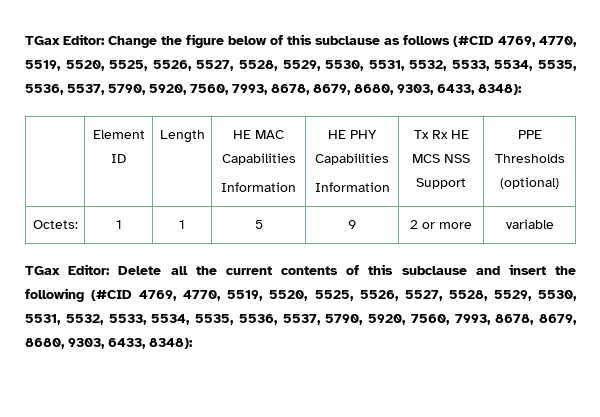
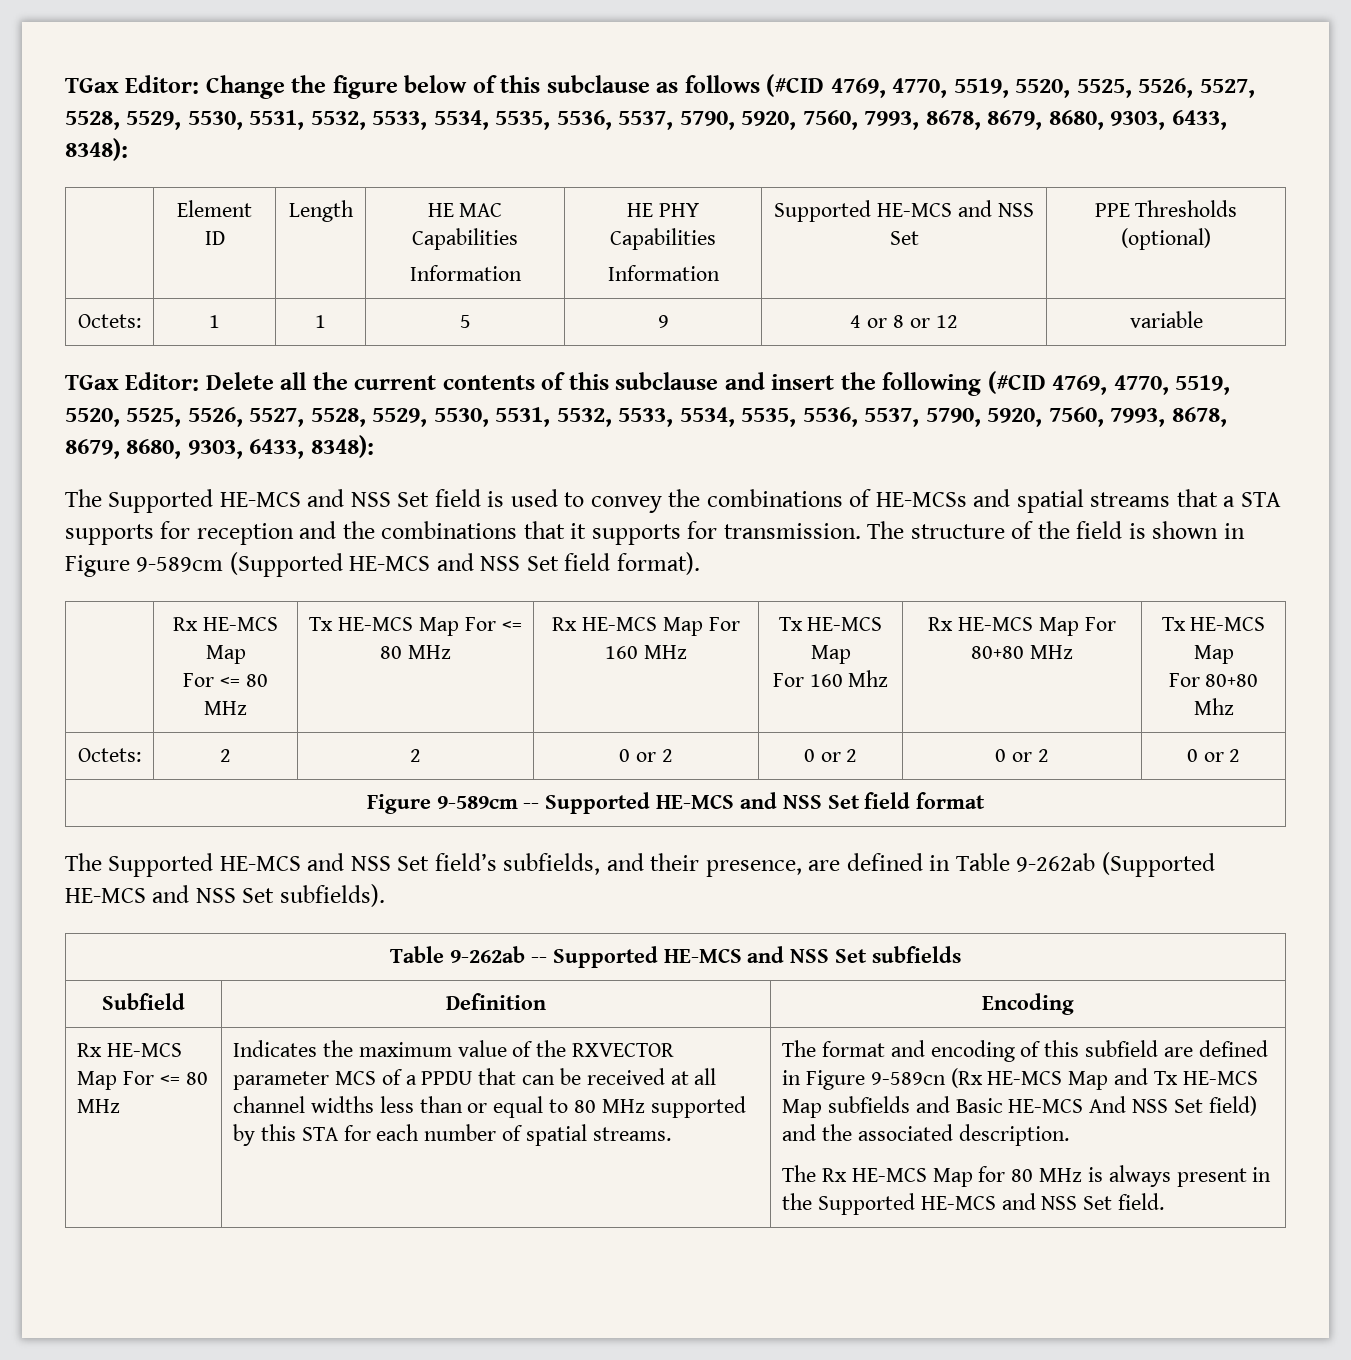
[413,130,469,139] [412,154,470,163] [416,178,466,189] Tx Rx HE MCS NSS Support -> [774,200,1034,222] [889,231,919,245] Supported HE-MCS and NSS Set
[410,220,472,229] 2 or more -> [850,315,958,328] 4 or 8 or 12
(193, 343) none -> [65,489,1281,513] [65,521,1245,545] [65,552,700,577] [173,617,278,631] [205,645,246,664] [183,673,268,687] [204,701,247,715] [309,617,522,636] [380,645,451,659] [552,617,740,636] [605,645,687,659] [778,617,883,631] [810,645,851,664] [772,670,889,687] [928,617,1116,636] [971,645,1073,659] [1161,617,1266,631] [1193,645,1234,664] [1168,673,1259,687] [1193,698,1234,715] [78,748,141,762] [220,749,231,762] [410,749,421,762] [619,749,673,762] [803,749,858,762] [995,749,1049,762] [1186,749,1241,762] [366,792,986,814] [65,852,1215,877] [65,884,385,907] [390,946,961,968] [102,993,185,1010] [446,993,546,1010] [982,993,1074,1015] [77,1043,183,1057] [77,1071,208,1090] [77,1099,121,1113] [233,1040,675,1057] [233,1068,717,1090] [233,1096,746,1118] [233,1124,671,1146] [782,1040,1268,1062] [782,1068,1258,1090] [782,1096,1257,1118] [782,1124,1069,1146] [782,1165,1272,1187] [782,1193,1165,1215] // The Supported HE-MCS and NSS Set field is used to convey the combinations of HE-MCSs and spatial streams that a STA supports for reception and the combinations that it supports for transmission. The structure of the field is shown in Figure 9-589cm (Supported HE-MCS and NSS Set field format). // | Rx HE-MCS Map // For <= 80 MHz | Tx HE-MCS Map For <= 80 MHz | Rx HE-MCS Map For 160 MHz | Tx HE-MCS Map // For 160 Mhz | Rx HE-MCS Map For 80+80 MHz | Tx HE-MCS Map // For 80+80 Mhz // Octets: | 2 | 2 | 0 or 2 | 0 or 2 | 0 or 2 | 0 or 2 // Figure 9-589cm -- Supported HE-MCS and NSS Set field format // The Supported HE-MCS and NSS Set field’s subfields, and their presence, are defined in Table 9-262ab (Supported HE-MCS and NSS Set subfields). // Table 9-262ab -- Supported HE-MCS and NSS Set subfields // Subfield | Definition | Encoding // Rx HE-MCS Map For <= 80 MHz | Indicates the maximum value of the RXVECTOR parameter MCS of a PPDU that can be received at all channel widths less than or equal to 80 MHz supported by this STA for each number of spatial streams. | The format and encoding of this subfield are defined in Figure 9-589cn (Rx HE-MCS Map and Tx HE-MCS Map subfields and Basic HE-MCS And NSS Set field) and the associated description. // The Rx HE-MCS Map for 80 MHz is always present in the Supported HE-MCS and NSS Set field.

